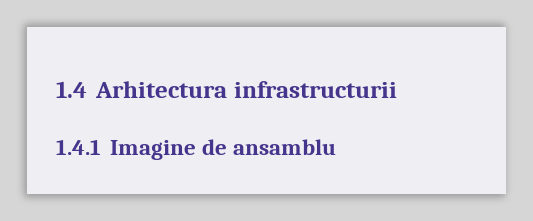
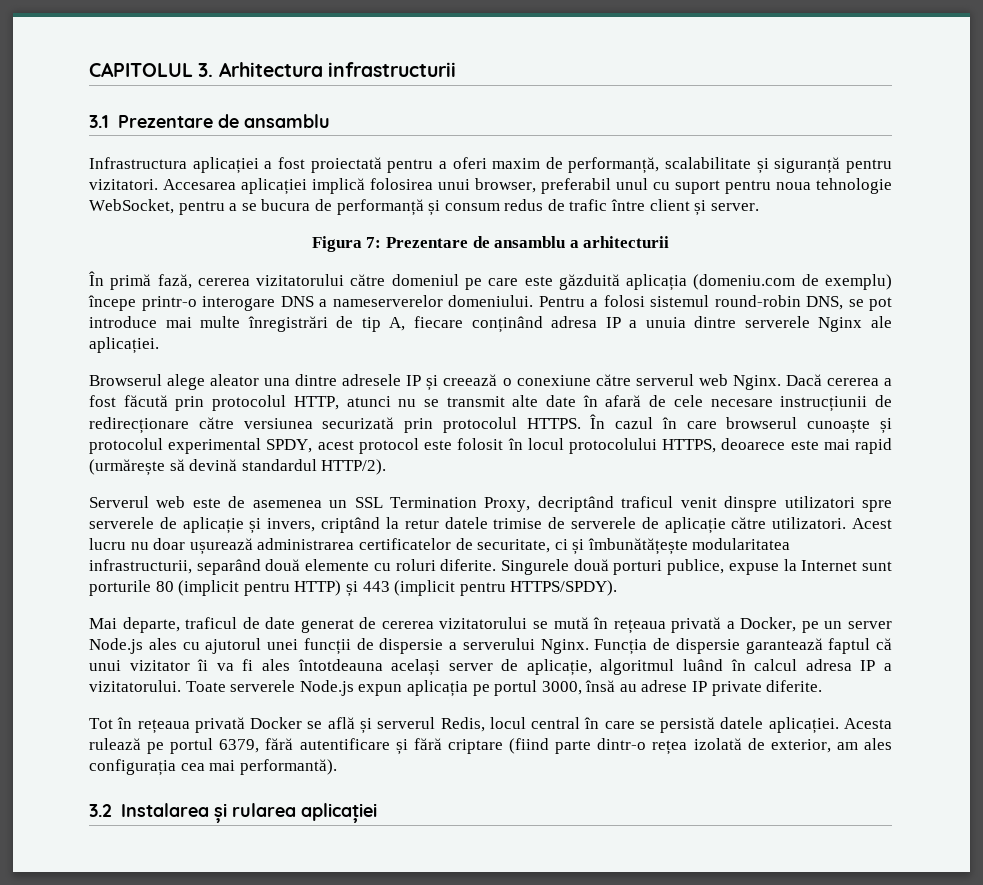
[56,81,87,98] 1.4 -> [89,62,214,77] CAPITOLUL 3.
[56,139,336,160] 1.4.1 Imagine de ansamblu -> [89,114,330,128] [89,157,892,174] [89,178,892,195] [89,199,759,216] [311,236,670,252] [89,271,893,291] [88,295,892,311] [89,316,892,333] [89,337,159,354] [89,374,892,391] [89,395,893,412] [89,414,892,434] [89,438,892,454] [89,459,387,476] [89,496,893,512] [89,517,892,534] [89,538,791,555] [89,559,892,575] [89,580,618,597] [89,617,892,634] [89,638,892,655] [89,659,892,676] [89,680,823,697] [89,717,893,734] [89,738,893,755] [89,759,337,776] [89,803,377,823] 3.1 Prezentare de ansamblu // Infrastructura aplicației a fost proiectată pentru a oferi maxim de performanță, scalabilitate și siguranță pentru vizitatori. Accesarea aplicației implică folosirea unui browser, preferabil unul cu suport pentru noua tehnologie WebSocket, pentru a se bucura de performanță și consum redus de trafic între client și server. // Figura 7: Prezentare de ansamblu a arhitecturii // În primă fază, cererea vizitatorului către domeniul pe care este găzduită aplicația (domeniu.com de exemplu) începe printr-o interogare DNS a nameserverelor domeniului. Pentru a folosi sistemul round-robin DNS, se pot introduce mai multe înregistrări de tip A, fiecare conținând adresa IP a unuia dintre serverele Nginx ale aplicației. // Browserul alege aleator una dintre adresele IP și creează o conexiune către serverul web Nginx. Dacă cererea a fost făcută prin protocolul HTTP, atunci nu se transmit alte date în afară de cele necesare instrucțiunii de redirecționare către versiunea securizată prin protocolul HTTPS. În cazul în care browserul cunoaște și protocolul experimental SPDY, acest protocol este folosit în locul protocolului HTTPS, deoarece este mai rapid (urmărește să devină standardul HTTP/2). // Serverul web este de asemenea un SSL Termination Proxy, decriptând traficul venit dinspre utilizatori spre serverele de aplicație și invers, criptând la retur datele trimise de serverele de aplicație către utilizatori. Acest lucru nu doar ușurează administrarea certificatelor de securitate, ci și îmbunătățește modularitatea infrastructurii, separând două elemente cu roluri diferite. Singurele două porturi publice, expuse la Internet sunt porturile 80 (implicit pentru HTTP) și 443 (implicit pentru HTTPS/SPDY). // Mai departe, traficul de date generat de cererea vizitatorului se mută în rețeaua privată a Docker, pe un server Node.js ales cu ajutorul unei funcții de dispersie a serverului Nginx. Funcția de dispersie garantează faptul că unui vizitator îi va fi ales întotdeauna același server de aplicație, algoritmul luând în calcul adresa IP a vizitatorului. Toate serverele Node.js expun aplicația pe portul 3000, însă au adrese IP private diferite. // Tot în rețeaua privată Docker se află și serverul Redis, locul central în care se persistă datele aplicației. Acesta rulează pe portul 6379, fără autentificare și fără criptare (fiind parte dintr-o rețea izolată de exterior, am ales configurația cea mai performantă). // 3.2 Instalarea și rularea aplicației

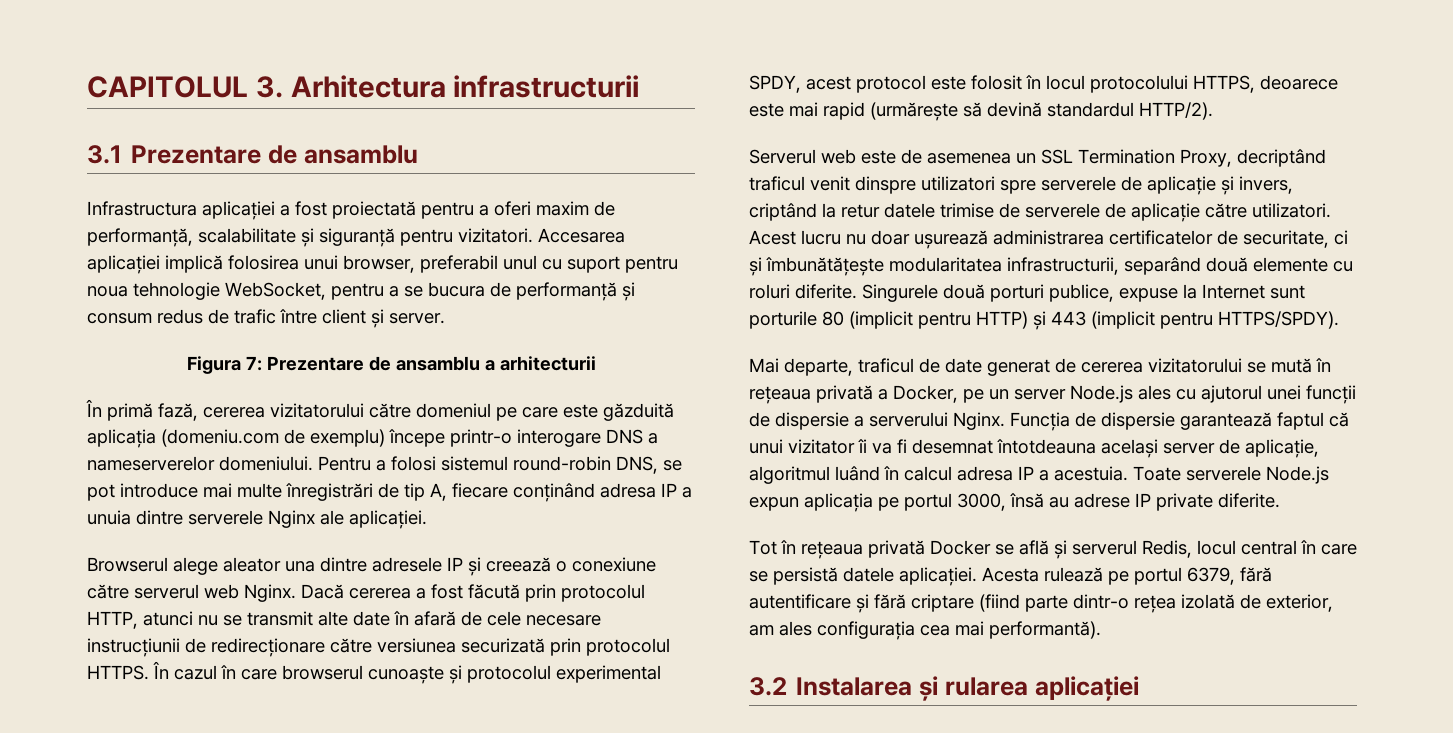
[261,659,290,671] ales -> [912,439,993,454] desemnat
[89,680,181,692] vizitatorului. -> [1054,466,1128,481] acestuia.

